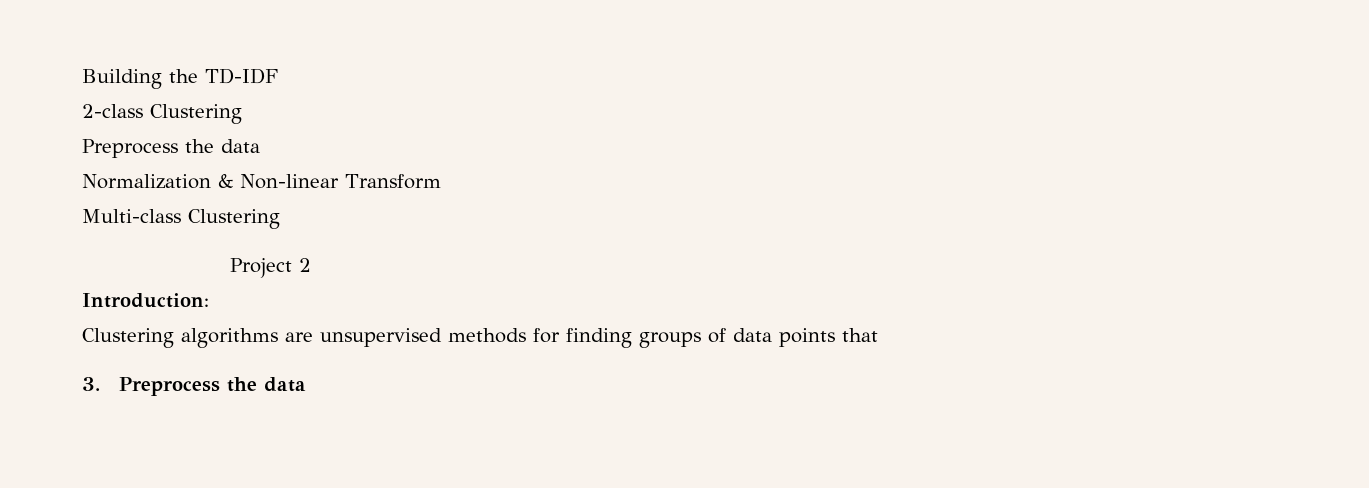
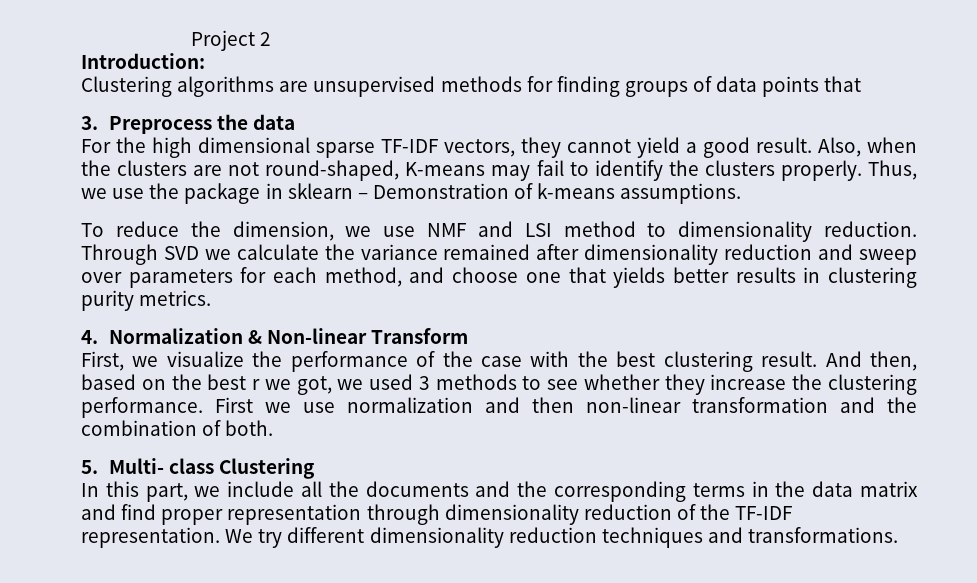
[82,68,278,89] [82,104,242,124] [82,139,260,158] [82,173,441,189] [82,209,280,229] Building the TD-IDF // 2-class Clustering // Preprocess the data // Normalization & Non-linear Transform // Multi-class Clustering // -> (191, 40) none
(306, 384) none -> [81,137,917,158] [81,160,918,181] [81,183,742,204] [81,221,918,242] [81,244,917,265] [81,267,918,288] [81,290,212,311] [81,328,468,344] [81,351,918,372] [81,374,917,395] [81,397,917,418] [81,420,274,436] [81,458,315,479] [81,481,918,502] [81,504,793,525] [81,527,899,548] // For the high dimensional sparse TF-IDF vectors, they cannot yield a good result. Also, when the clusters are not round-shaped, K-means may fail to identify the clusters properly. Thus, we use the package in sklearn – Demonstration of k-means assumptions. // To reduce the dimension, we use NMF and LSI method to dimensionality reduction. Through SVD we calculate the variance remained after dimensionality reduction and sweep over parameters for each method, and choose one that yields better results in clustering purity metrics. // 4. Normalization & Non-linear Transform // First, we visualize the performance of the case with the best clustering result. And then, based on the best r we got, we used 3 methods to see whether they increase the clustering performance. First we use normalization and then non-linear transformation and the combination of both. // 5. Multi- class Clustering // In this part, we include all the documents and the corresponding terms in the data matrix and find proper representation through dimensionality reduction of the TF-IDF representation. We try different dimensionality reduction techniques and transformations.

